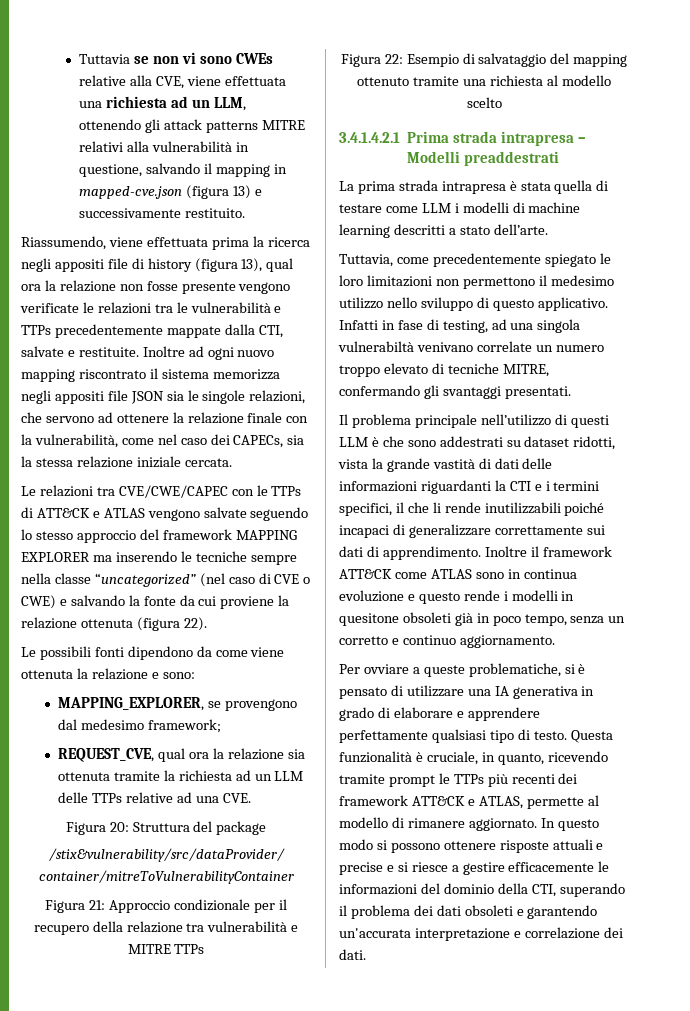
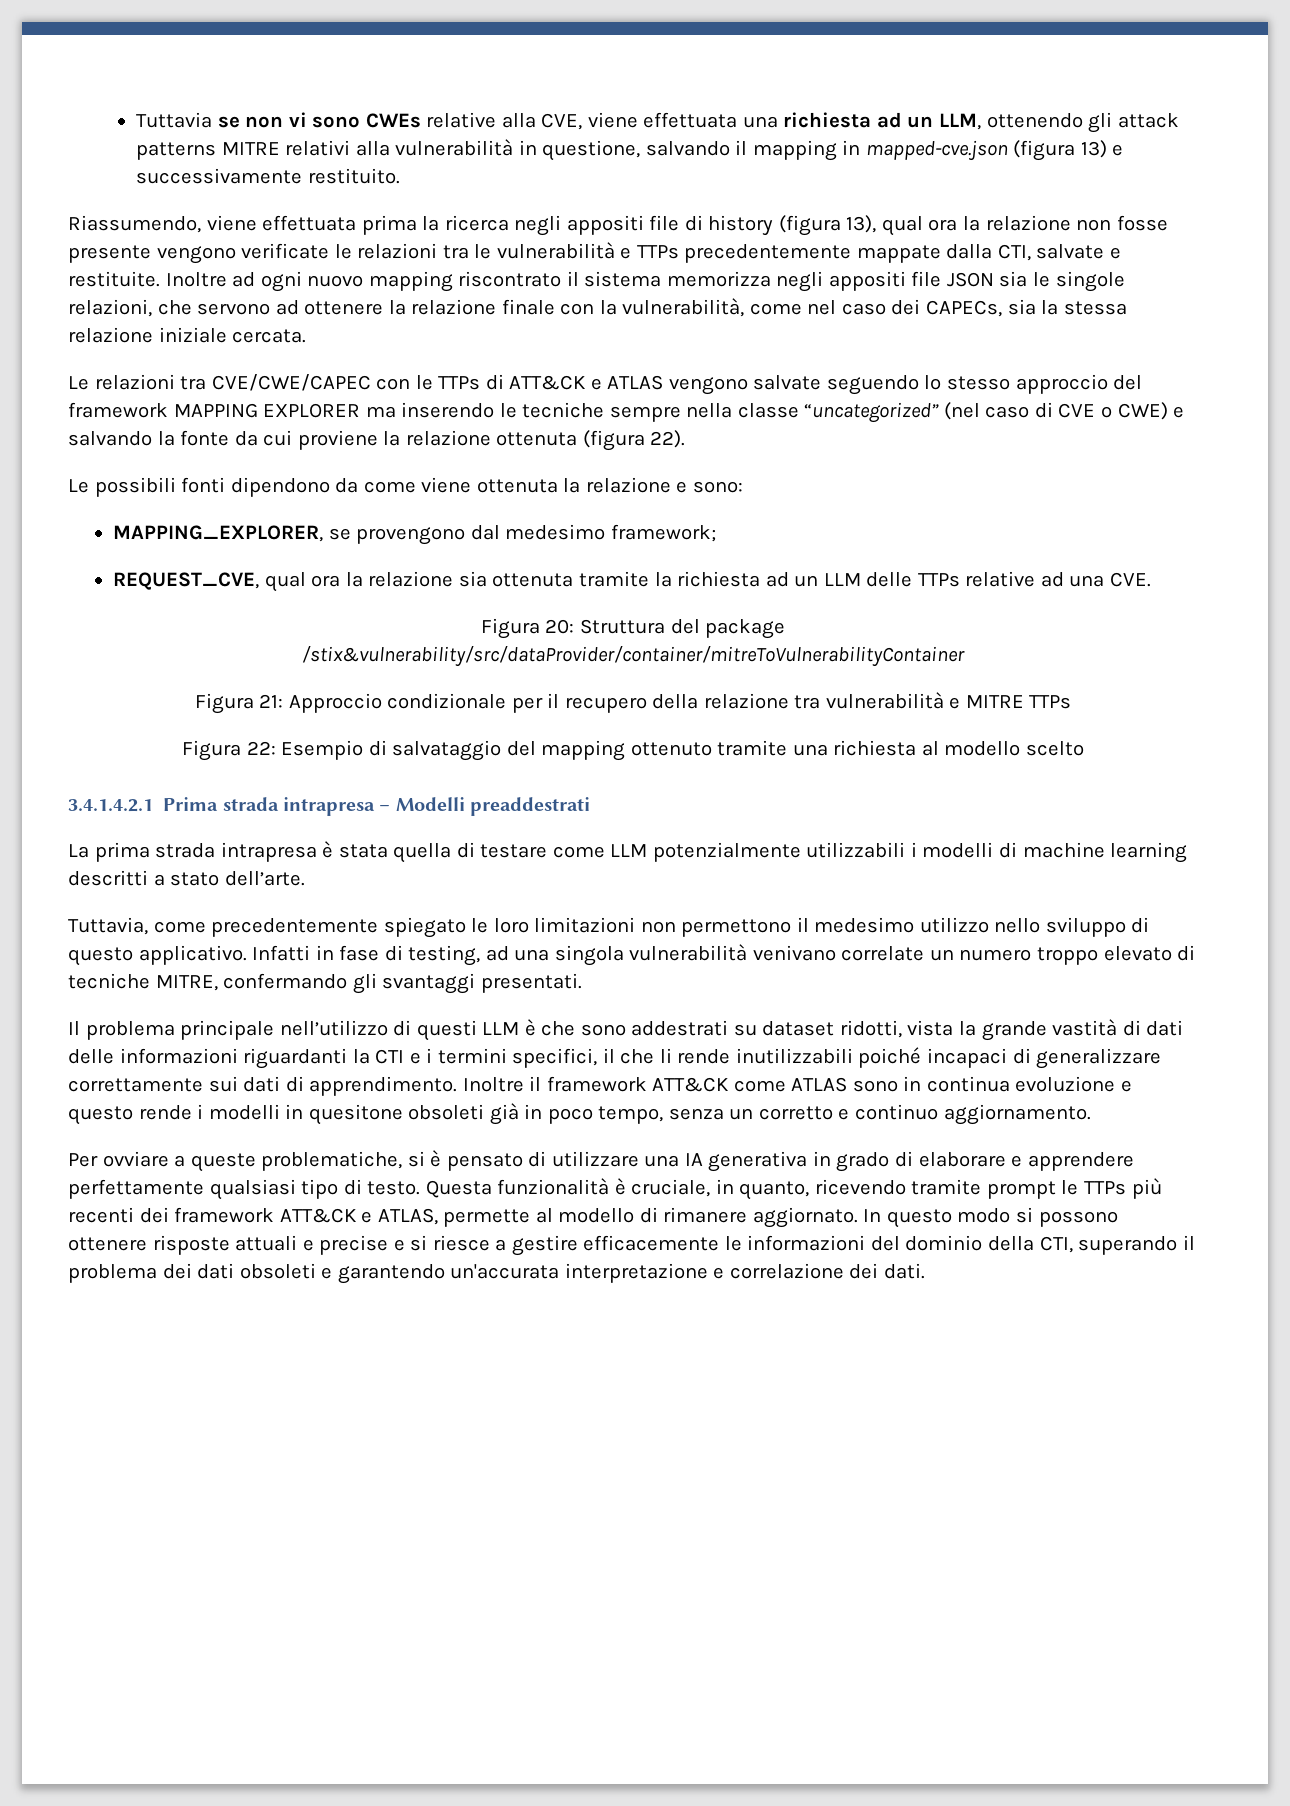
(451, 208) none -> [652,842,906,862] potenzialmente utilizzabili
[338,341,414,352] vulnerabiltà -> [629,944,748,961] vulnerabilità

